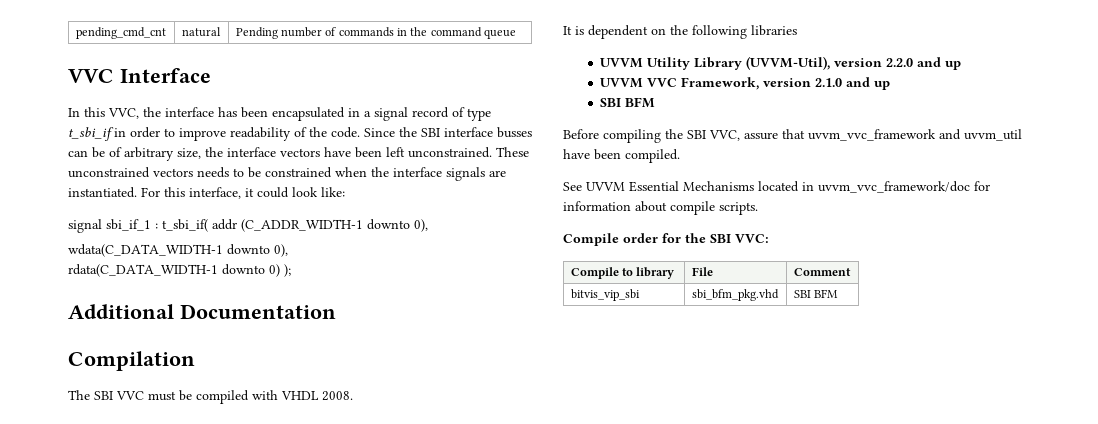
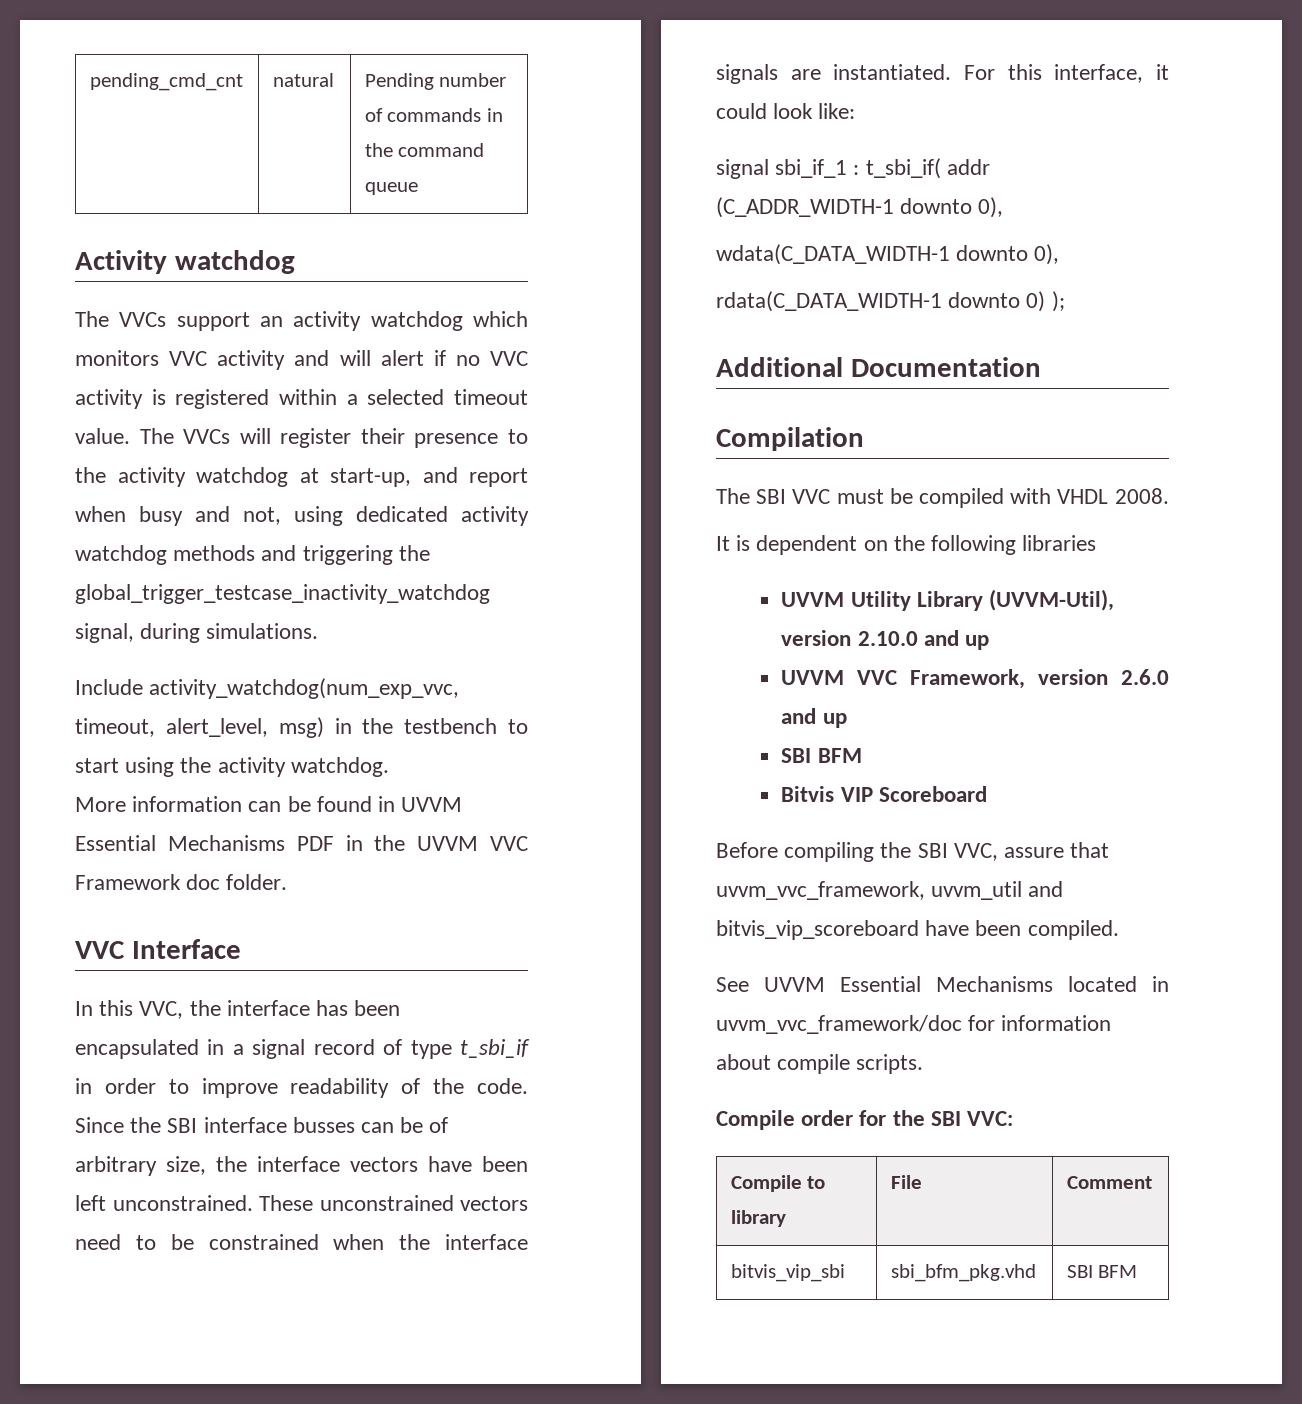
(517, 34) none -> [75,250,295,274] [75,311,528,331] [75,350,528,370] [75,389,528,409] [75,428,528,448] [75,467,528,487] [75,506,529,526] [75,545,430,565] [75,584,490,604] [75,623,319,643] [75,678,460,699] [75,717,528,738] [75,757,389,777] [75,796,463,812] [75,835,528,851] [75,874,288,890] // Activity watchdog // The VVCs support an activity watchdog which monitors VVC activity and will alert if no VVC activity is registered within a selected timeout value. The VVCs will register their presence to the activity watchdog at start-up, and report when busy and not, using dedicated activity watchdog methods and triggering the global_trigger_testcase_inactivity_watchdog signal, during simulations. // Include activity_watchdog(num_exp_vvc, timeout, alert_level, msg) in the testbench to start using the activity watchdog. // More information can be found in UVVM Essential Mechanisms PDF in the UVVM VVC Framework doc folder.
[197,167,229,178] needs -> [75,1234,121,1250] need
[886,58,914,67] 2.2.0 -> [857,631,918,646] 2.10.0
[815,78,843,87] 2.1.0 -> [1121,669,1169,685] 2.6.0
(656, 102) none -> [781,786,987,802] // Bitvis VIP Scoreboard
[808,129,1022,141] uvvm_vvc_framework and uvvm_util -> [716,881,1064,900] [716,920,919,940] uvvm_vvc_framework, uvvm_util and bitvis_vip_scoreboard

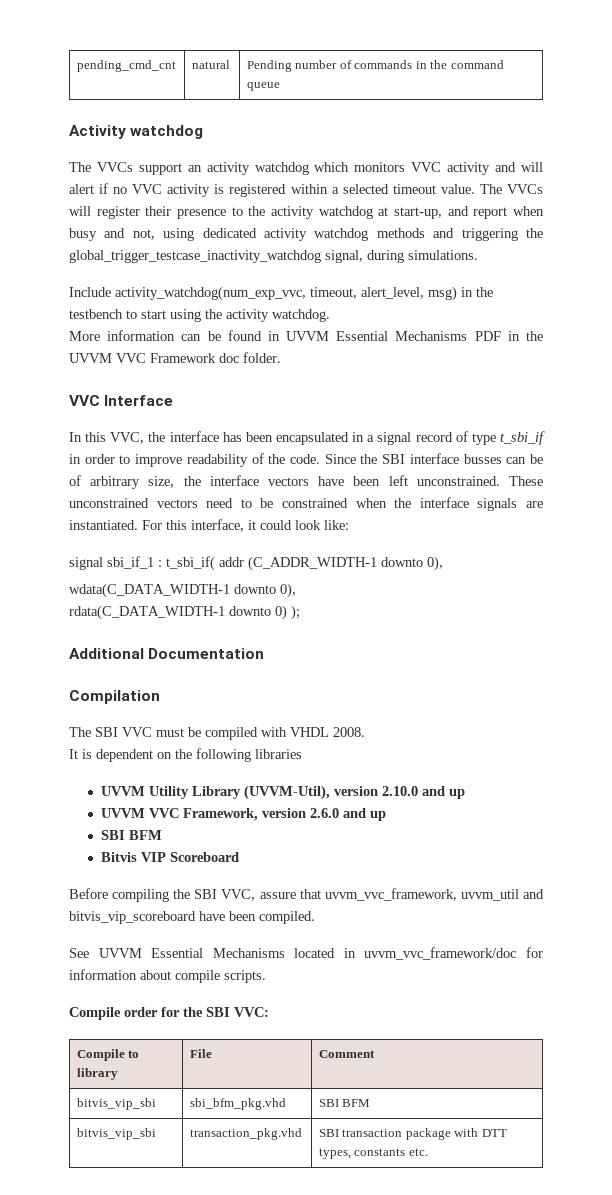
(1138, 1271) none -> [76,1128,156,1140] [189,1128,302,1140] [318,1128,507,1140] [318,1148,428,1159] // bitvis_vip_sbi | transaction_pkg.vhd | SBI transaction package with DTT types, constants etc.

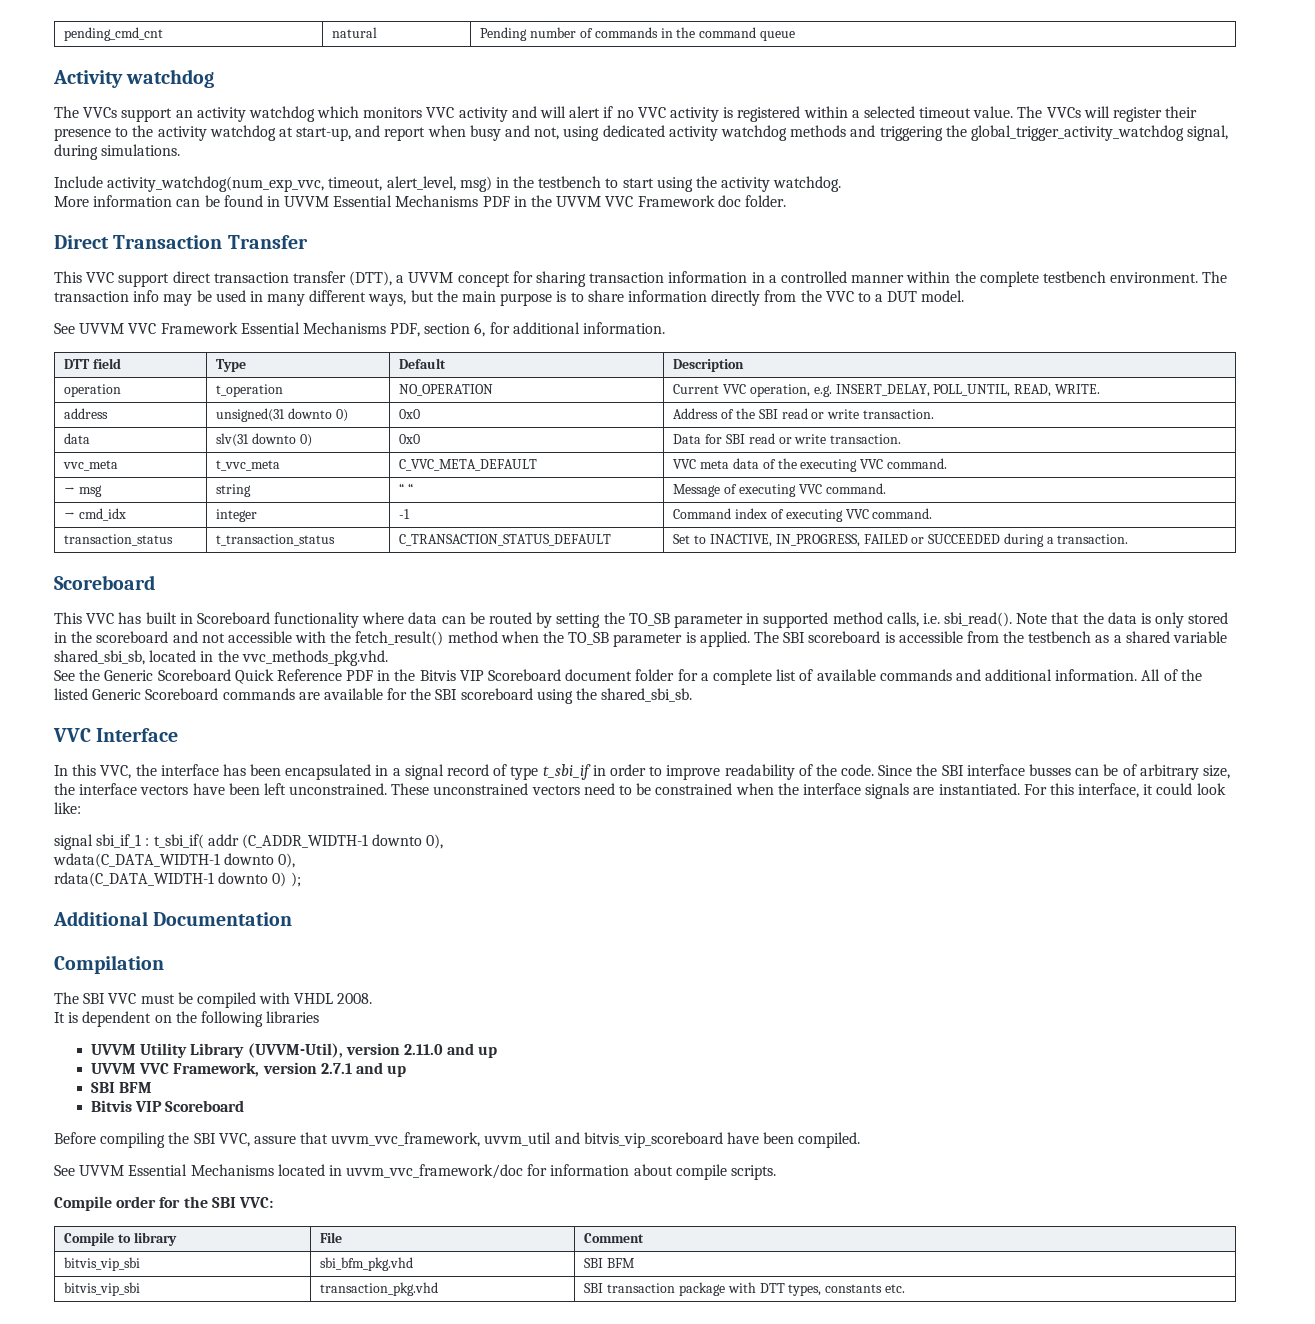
[69,250,321,263] global_trigger_testcase_inactivity_watchdog -> [970,125,1184,141] global_trigger_activity_watchdog
(281, 357) none -> [54,235,308,249] [54,271,1228,287] [54,290,965,306] [54,322,666,337] [64,358,122,369] [216,359,247,372] [399,358,447,369] [673,359,745,372] [64,384,122,397] [216,384,284,397] [399,384,494,396] [673,384,1100,397] [64,408,109,419] [216,408,348,422] [399,409,421,419] [673,408,934,419] [64,433,91,444] [216,433,312,447] [399,434,421,444] [673,433,902,444] [63,460,119,471] [216,460,281,471] [399,459,538,471] [673,458,947,472] [64,485,103,497] [216,484,252,497] [399,483,414,494] [673,483,886,497] [64,508,127,521] [216,509,258,522] [399,509,411,519] [673,508,933,522] [64,534,174,546] [216,534,336,546] [399,534,612,546] [673,533,1129,547] [54,575,155,590] [54,612,1229,628] [54,631,1227,647] [54,650,388,666] [54,669,1202,685] [54,688,693,704] // Direct Transaction Transfer // This VVC support direct transaction transfer (DTT), a UVVM concept for sharing transaction information in a controlled manner within the complete testbench environment. The transaction info may be used in many different ways, but the main purpose is to share information directly from the VVC to a DUT model. // See UVVM VVC Framework Essential Mechanisms PDF, section 6, for additional information. // DTT field | Type | Default | Description // operation | t_operation | NO_OPERATION | Current VVC operation, e.g. INSERT_DELAY, POLL_UNTIL, READ, WRITE. // address | unsigned(31 downto 0) | 0x0 | Address of the SBI read or write transaction. // data | slv(31 downto 0) | 0x0 | Data for SBI read or write transaction. // vvc_meta | t_vvc_meta | C_VVC_META_DEFAULT | VVC meta data of the executing VVC command. // → msg | string | “ “ | Message of executing VVC command. // → cmd_idx | integer | -1 | Command index of executing VVC command. // transaction_status | t_transaction_status | C_TRANSACTION_STATUS_DEFAULT | Set to INACTIVE, IN_PROGRESS, FAILED or SUCCEEDED during a transaction. // Scoreboard // This VVC has built in Scoreboard functionality where data can be routed by setting the TO_SB parameter in supported method calls, i.e. sbi_read(). Note that the data is only stored in the scoreboard and not accessible with the fetch_result() method when the TO_SB parameter is applied. The SBI scoreboard is accessible from the testbench as a shared variable shared_sbi_sb, located in the vvc_methods_pkg.vhd. // See the Generic Scoreboard Quick Reference PDF in the Bitvis VIP Scoreboard document folder for a complete list of available commands and additional information. All of the listed Generic Scoreboard commands are available for the SBI scoreboard using the shared_sbi_sb.
[382,786,419,796] 2.10.0 -> [403,1044,443,1055] 2.11.0
[310,808,340,818] 2.6.0 -> [320,1063,352,1074] 2.7.1

